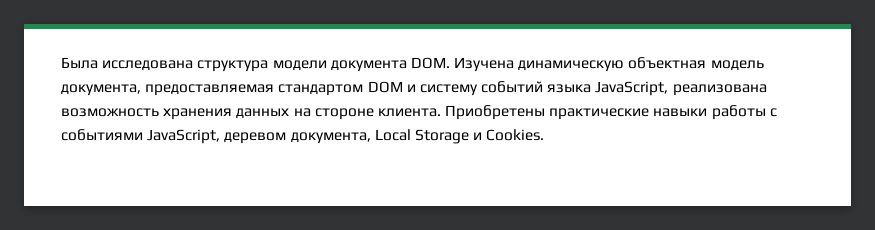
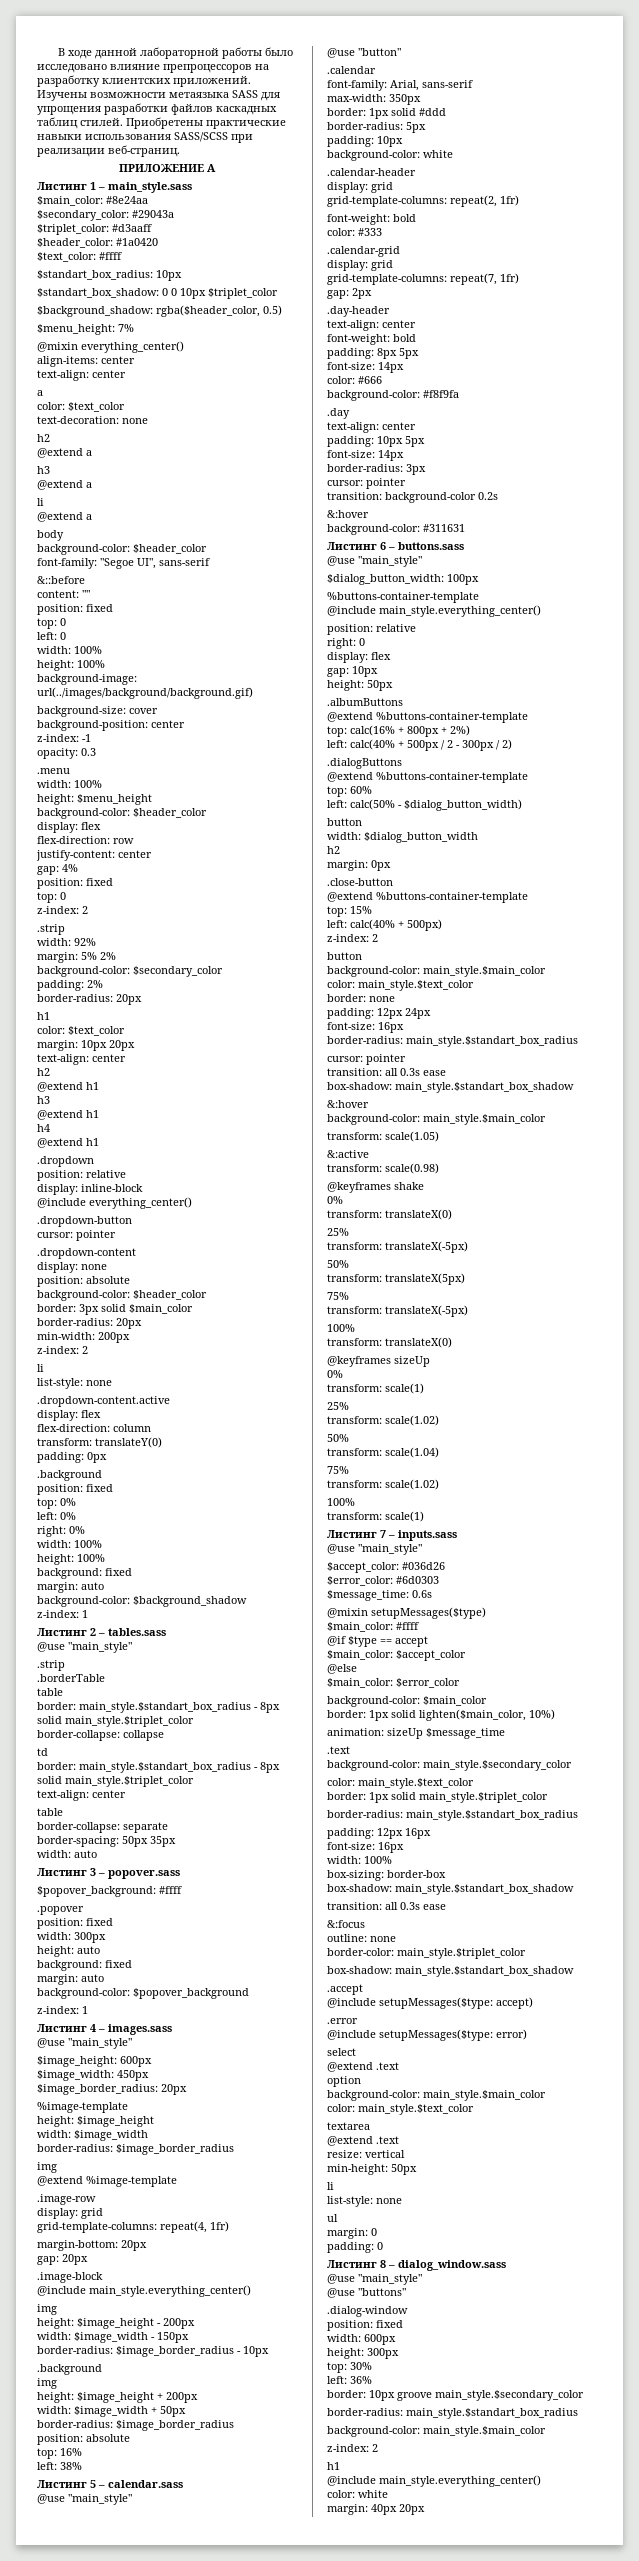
[61,57,764,72] [61,81,767,96] [61,105,777,120] [61,129,545,144] Была исследована структура модели документа DOM. Изучена динамическую объектная модель документа, предоставляемая стандартом DOM и систему событий языка JavaScript, реализована возможность хранения данных на стороне клиента. Приобретены практические навыки работы с событиями JavaScript, деревом документа, Local Storage и Cookies. -> [57,47,293,59] [37,64,269,73] [37,75,251,87] [37,90,280,101] [37,103,277,115] [37,117,286,129] [37,132,253,143] [37,145,180,157] [119,164,216,172] [37,182,192,193] [37,196,148,206] [37,210,174,221] [37,224,152,235] [37,238,158,248] [37,252,122,262] [37,270,182,281] [37,288,278,299] [37,305,282,317] [37,324,134,335] [37,341,184,353] [37,356,135,367] [37,370,126,381] [37,390,43,396] [37,402,125,412] [37,416,148,424] [37,434,50,442] [37,448,92,458] [37,466,50,474] [37,480,92,490] [37,498,44,506] [37,512,92,522] [37,530,64,541] [37,544,207,555] [37,558,210,569] [37,576,85,584] [37,590,90,598] [37,604,113,615] [37,618,66,629] [37,632,66,640] [37,646,102,654] [37,660,105,671] [37,674,137,685] [37,687,253,699] [37,706,158,717] [37,720,185,731] [37,734,91,742] [37,748,96,759] [37,768,70,774] [37,780,102,788] [37,794,152,805] [37,808,207,819] [37,822,101,833] [37,836,134,844] [36,850,152,861] [37,864,78,875] [37,878,113,889] [37,892,66,903] [37,906,88,914] [37,924,65,935] [37,938,96,946] [37,952,116,963] [37,966,223,977] [37,980,103,991] [37,994,142,1005] [37,1012,50,1020] [37,1026,125,1036] [37,1040,135,1051] [37,1054,126,1065] [37,1068,50,1076] [37,1082,99,1092] [37,1096,50,1104] [37,1110,99,1120] [37,1124,50,1132] [37,1138,99,1148] [37,1156,94,1167] [37,1170,126,1181] [37,1184,143,1195] [37,1197,192,1209] [37,1216,132,1227] [37,1230,116,1241] [37,1248,136,1259] [37,1262,107,1273] [37,1276,130,1287] [37,1290,207,1301] [37,1304,193,1315] [37,1318,142,1329] [37,1332,130,1343] [37,1346,88,1354] [37,1364,44,1372] [37,1378,112,1389] [37,1396,170,1407] [37,1410,101,1421] [37,1424,151,1432] [37,1437,162,1448] [37,1452,107,1463] [37,1470,102,1481] [37,1484,113,1495] [37,1498,76,1509] [37,1512,76,1520] [37,1526,85,1537] [37,1540,102,1548] [37,1554,105,1565] [37,1568,132,1579] [37,1582,104,1593] [37,1596,247,1607] [37,1610,88,1618] [37,1628,166,1636] [37,1642,132,1653] [37,1660,65,1671] [37,1674,105,1682] [37,1688,63,1696] [37,1702,280,1713] [37,1716,194,1727] [37,1730,164,1741] [37,1748,48,1756] [37,1762,280,1773] [37,1776,194,1787] [37,1790,126,1801] [37,1808,63,1816] [37,1822,168,1833] [37,1836,176,1847] [37,1850,97,1858] [37,1868,180,1879] [37,1886,182,1897] [37,1906,84,1915] [37,1918,113,1929] [37,1932,106,1943] [37,1946,100,1957] [37,1960,132,1971] [37,1974,104,1985] [37,1988,249,1999] [37,2006,88,2014] [37,2024,172,2035] [37,2038,132,2049] [37,2056,152,2067] [37,2070,149,2081] [37,2084,187,2095] [37,2102,128,2113] [37,2116,154,2127] [37,2130,148,2141] [37,2144,234,2155] [37,2162,57,2173] [37,2176,177,2187] [37,2194,96,2205] [37,2208,103,2219] [37,2221,229,2233] [37,2240,147,2251] [37,2254,88,2265] [37,2272,103,2283] [37,2285,251,2297] [37,2304,57,2315] [37,2318,195,2329] [37,2332,189,2343] [37,2346,269,2357] [37,2364,102,2375] [37,2378,57,2389] [37,2392,198,2403] [37,2406,186,2417] [37,2420,234,2431] [37,2434,130,2445] [37,2448,82,2459] [37,2462,82,2470] [37,2480,183,2488] [37,2494,132,2505] [327,48,401,58] [327,66,376,74] [327,80,473,91] [327,94,421,105] [327,108,446,119] [327,122,426,133] [327,136,403,147] [327,150,453,161] [327,168,416,176] [327,182,393,193] [327,195,519,207] [327,214,416,225] [327,228,382,236] [327,246,400,257] [327,260,393,271] [327,273,519,285] [327,288,372,299] [327,306,390,317] [327,320,416,331] [327,334,416,345] [327,348,419,359] [327,362,404,373] [327,376,382,384] [327,390,459,401] [327,408,350,419] [327,422,416,433] [327,436,425,447] [327,450,404,461] [327,464,426,475] [327,478,406,489] [327,492,498,503] [327,510,369,518] [327,524,465,535] [327,542,464,550] [327,556,422,567] [327,574,479,585] [327,592,479,603] [327,605,541,617] [327,624,416,635] [327,638,365,649] [327,652,391,663] [327,666,378,677] [327,680,393,691] [327,698,403,706] [327,712,528,723] [327,725,470,737] [327,739,512,751] [327,758,402,769] [327,772,528,783] [327,786,372,797] [327,799,522,811] [327,818,362,826] [327,832,478,843] [327,846,340,854] [327,860,391,871] [327,878,393,886] [327,892,528,903] [327,906,372,917] [327,919,442,931] [327,934,378,942] [327,952,362,960] [327,966,546,977] [327,980,474,991] [327,994,395,1002] [327,1008,431,1019] [327,1022,404,1033] [327,1036,578,1047] [327,1054,406,1065] [327,1068,446,1076] [327,1082,574,1093] [327,1100,369,1108] [327,1114,546,1125] [327,1131,439,1142] [327,1150,369,1158] [327,1163,439,1174] [327,1182,424,1193] [327,1196,343,1204] [327,1209,452,1220] [327,1228,349,1236] [327,1241,468,1253] [327,1260,349,1268] [327,1273,465,1285] [327,1292,349,1300] [327,1305,468,1317] [327,1324,355,1332] [327,1337,452,1348] [327,1356,430,1367] [327,1370,343,1378] [327,1383,424,1394] [327,1402,349,1410] [327,1415,439,1426] [327,1434,349,1442] [327,1447,439,1458] [327,1466,349,1474] [327,1479,439,1490] [327,1498,355,1506] [327,1511,424,1522] [327,1530,457,1541] [327,1544,422,1555] [327,1562,445,1573] [327,1576,439,1586] [327,1590,432,1601] [327,1607,486,1619] [327,1622,419,1632] [327,1636,428,1647] [327,1650,466,1661] [327,1664,357,1674] [327,1678,460,1688] [327,1696,487,1707] [327,1709,555,1721] [327,1728,505,1739] [327,1746,350,1754] [327,1760,572,1771] [327,1778,474,1789] [327,1792,548,1803] [327,1810,578,1821] [327,1828,431,1839] [327,1842,404,1853] [327,1856,392,1864] [327,1870,446,1881] [327,1884,574,1895] [327,1902,446,1910] [327,1920,365,1928] [327,1934,396,1942] [327,1948,526,1959] [327,1966,574,1977] [327,1984,363,1995] [327,1997,533,2009] [327,2018,358,2024] [327,2029,527,2041] [327,2048,356,2056] [327,2062,399,2072] [327,2076,361,2087] [327,2090,546,2101] [327,2104,474,2115] [327,2122,370,2130] [327,2136,399,2146] [327,2150,405,2158] [327,2164,417,2175] [327,2182,334,2190] [327,2196,402,2207] [327,2214,338,2222] [327,2228,377,2239] [327,2242,383,2253] [327,2260,506,2271] [327,2274,422,2285] [327,2288,406,2298] [327,2306,408,2317] [327,2320,403,2331] [327,2334,396,2345] [327,2348,399,2359] [327,2362,372,2373] [327,2376,372,2384] [327,2390,584,2401] [327,2408,578,2419] [327,2426,546,2437] [327,2444,378,2452] [327,2462,340,2470] [327,2475,541,2487] [327,2490,388,2498] [327,2504,425,2515] В ходе данной лабораторной работы было исследовано влияние препроцессоров на разработку клиентских приложений. Изучены возможности метаязыка SASS для упрощения разработки файлов каскадных таблиц стилей. Приобретены практические навыки использования SASS/SCSS при реализации веб-страниц. // ПРИЛОЖЕНИЕ А // Листинг 1 – main_style.sass // $main_color: #8e24aa // $secondary_color: #29043a // $triplet_color: #d3aaff // $header_color: #1a0420 // $text_color: #ffff // $standart_box_radius: 10px // $standart_box_shadow: 0 0 10px $triplet_color // $background_shadow: rgba($header_color, 0.5) // $menu_height: 7% // @mixin everything_center() // align-items: center // text-align: center // a // color: $text_color // text-decoration: none // h2 // @extend a // h3 // @extend a // li // @extend a // body // background-color: $header_color // font-family: "Segoe UI", sans-serif // &::before // content: "" // position: fixed // top: 0 // left: 0 // width: 100% // height: 100% // background-image: url(../images/background/background.gif) // background-size: cover // background-position: center // z-index: -1 // opacity: 0.3 // .menu // width: 100% // height: $menu_height // background-color: $header_color // display: flex // flex-direction: row // justify-content: center // gap: 4% // position: fixed // top: 0 // z-index: 2 // .strip // width: 92% // margin: 5% 2% // background-color: $secondary_color // padding: 2% // border-radius: 20px // h1 // color: $text_color // margin: 10px 20px // text-align: center // h2 // @extend h1 // h3 // @extend h1 // h4 // @extend h1 // .dropdown // position: relative // display: inline-block // @include everything_center() // .dropdown-button // cursor: pointer // .dropdown-content // display: none // position: absolute // background-color: $header_color // border: 3px solid $main_color // border-radius: 20px // min-width: 200px // z-index: 2 // li // list-style: none // .dropdown-content.active // display: flex // flex-direction: column // transform: translateY(0) // padding: 0px // .background // position: fixed // top: 0% // left: 0% // right: 0% // width: 100% // height: 100% // background: fixed // margin: auto // background-color: $background_shadow // z-index: 1 // Листинг 2 – tables.sass // @use "main_style" // .strip // .borderTable // table // border: main_style.$standart_box_radius - 8px solid main_style.$triplet_color // border-collapse: collapse // td // border: main_style.$standart_box_radius - 8px solid main_style.$triplet_color // text-align: center // table // border-collapse: separate // border-spacing: 50px 35px // width: auto // Листинг 3 – popover.sass // $popover_background: #ffff // .popover // position: fixed // width: 300px // height: auto // background: fixed // margin: auto // background-color: $popover_background // z-index: 1 // Листинг 4 – images.sass // @use "main_style" // $image_height: 600px // $image_width: 450px // $image_border_radius: 20px // %image-template // height: $image_height // width: $image_width // border-radius: $image_border_radius // img // @extend %image-template // .image-row // display: grid // grid-template-columns: repeat(4, 1fr) // margin-bottom: 20px // gap: 20px // .image-block // @include main_style.everything_center() // img // height: $image_height - 200px // width: $image_width - 150px // border-radius: $image_border_radius - 10px // .background // img // height: $image_height + 200px // width: $image_width + 50px // border-radius: $image_border_radius // position: absolute // top: 16% // left: 38% // Листинг 5 – calendar.sass // @use "main_style" // @use "button" // .calendar // font-family: Arial, sans-serif // max-width: 350px // border: 1px solid #ddd // border-radius: 5px // padding: 10px // background-color: white // .calendar-header // display: grid // grid-template-columns: repeat(2, 1fr) // font-weight: bold // color: #333 // .calendar-grid // display: grid // grid-template-columns: repeat(7, 1fr) // gap: 2px // .day-header // text-align: center // font-weight: bold // padding: 8px 5px // font-size: 14px // color: #666 // background-color: #f8f9fa // .day // text-align: center // padding: 10px 5px // font-size: 14px // border-radius: 3px // cursor: pointer // transition: background-color 0.2s // &:hover // background-color: #311631 // Листинг 6 – buttons.sass // @use "main_style" // $dialog_button_width: 100px // %buttons-container-template // @include main_style.everything_center() // position: relative // right: 0 // display: flex // gap: 10px // height: 50px // .albumButtons // @extend %buttons-container-template // top: calc(16% + 800px + 2%) // left: calc(40% + 500px / 2 - 300px / 2) // .dialogButtons // @extend %buttons-container-template // top: 60% // left: calc(50% - $dialog_button_width) // button // width: $dialog_button_width // h2 // margin: 0px // .close-button // @extend %buttons-container-template // top: 15% // left: calc(40% + 500px) // z-index: 2 // button // background-color: main_style.$main_color // color: main_style.$text_color // border: none // padding: 12px 24px // font-size: 16px // border-radius: main_style.$standart_box_radius // cursor: pointer // transition: all 0.3s ease // box-shadow: main_style.$standart_box_shadow // &:hover // background-color: main_style.$main_color // transform: scale(1.05) // &:active // transform: scale(0.98) // @keyframes shake // 0% // transform: translateX(0) // 25% // transform: translateX(-5px) // 50% // transform: translateX(5px) // 75% // transform: translateX(-5px) // 100% // transform: translateX(0) // @keyframes sizeUp // 0% // transform: scale(1) // 25% // transform: scale(1.02) // 50% // transform: scale(1.04) // 75% // transform: scale(1.02) // 100% // transform: scale(1) // Листинг 7 – inputs.sass // @use "main_style" // $accept_color: #036d26 // $error_color: #6d0303 // $message_time: 0.6s // @mixin setupMessages($type) // $main_color: #ffff // @if $type == accept // $main_color: $accept_color // @else // $main_color: $error_color // background-color: $main_color // border: 1px solid lighten($main_color, 10%) // animation: sizeUp $message_time // .text // background-color: main_style.$secondary_color // color: main_style.$text_color // border: 1px solid main_style.$triplet_color // border-radius: main_style.$standart_box_radius // padding: 12px 16px // font-size: 16px // width: 100% // box-sizing: border-box // box-shadow: main_style.$standart_box_shadow // transition: all 0.3s ease // &:focus // outline: none // border-color: main_style.$triplet_color // box-shadow: main_style.$standart_box_shadow // .accept // @include setupMessages($type: accept) // .error // @include setupMessages($type: error) // select // @extend .text // option // background-color: main_style.$main_color // color: main_style.$text_color // textarea // @extend .text // resize: vertical // min-height: 50px // li // list-style: none // ul // margin: 0 // padding: 0 // Листинг 8 – dialog_window.sass // @use "main_style" // @use "buttons" // .dialog-window // position: fixed // width: 600px // height: 300px // top: 30% // left: 36% // border: 10px groove main_style.$secondary_color // border-radius: main_style.$standart_box_radius // background-color: main_style.$main_color // z-index: 2 // h1 // @include main_style.everything_center() // color: white // margin: 40px 20px

